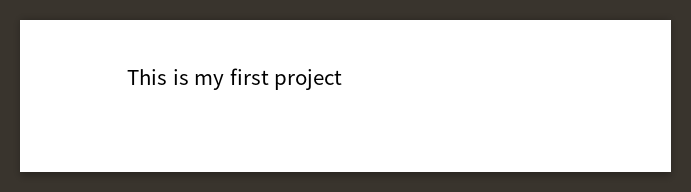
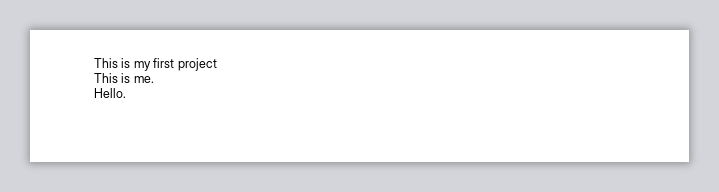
(343, 79) none -> [94,73,154,83] [94,88,126,98] // This is me. // Hello.

